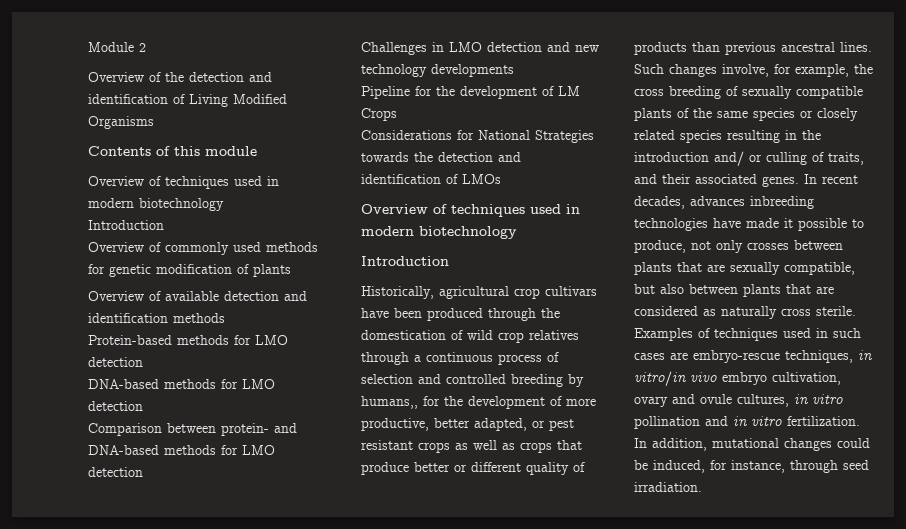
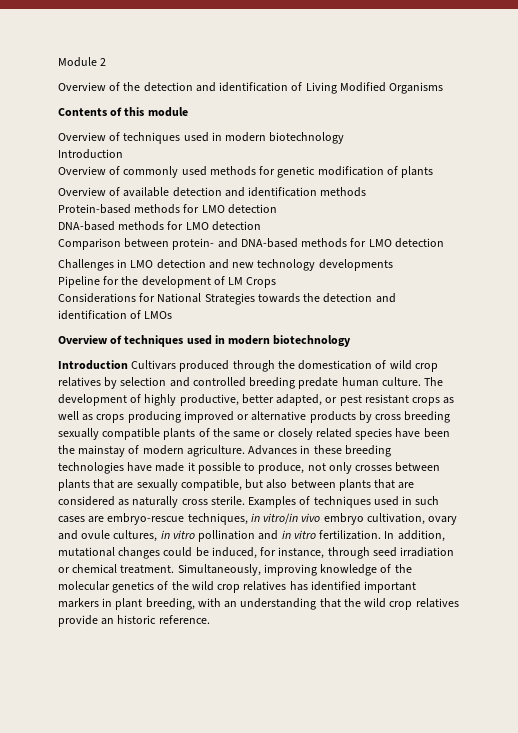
[361,286,597,299] [361,308,422,318] // Historically, agricultural crop cultivars have been -> [131,360,177,370] Cultivars
[361,352,559,365] [361,374,584,387] [361,396,596,409] through a continuous process of selection and controlled breeding by humans,, for the development of more -> [104,377,444,389] [58,394,177,406] by selection and controlled breeding predate human culture. The development of highly
[557,440,582,450] [361,462,585,475] [634,42,872,55] [634,64,873,77] that produce better or different quality of products than previous ancestral lines. Such changes involve, for example, the -> [127,411,372,423] producing improved or alternative products by
[726,86,738,96] of -> (451, 417) none
[753,108,795,121] species -> (261, 434) none
[727,130,821,143] [634,151,864,166] [634,174,858,187] [634,196,814,209] resulting in the introduction and/ or culling of traits, and their associated genes. In recent decades, advances inbreeding -> [395,428,450,438] [58,445,391,457] have been the mainstay of modern agriculture. Advances in these breeding
[634,482,702,492] irradiation. -> [400,547,455,557] [58,564,412,576] [58,581,417,593] [58,598,459,610] [58,615,210,627] irradiation or chemical treatment. Simultaneously, improving knowledge of the molecular genetics of the wild crop relatives has identified important markers in plant breeding, with an understanding that the wild crop relatives provide an historic reference.

